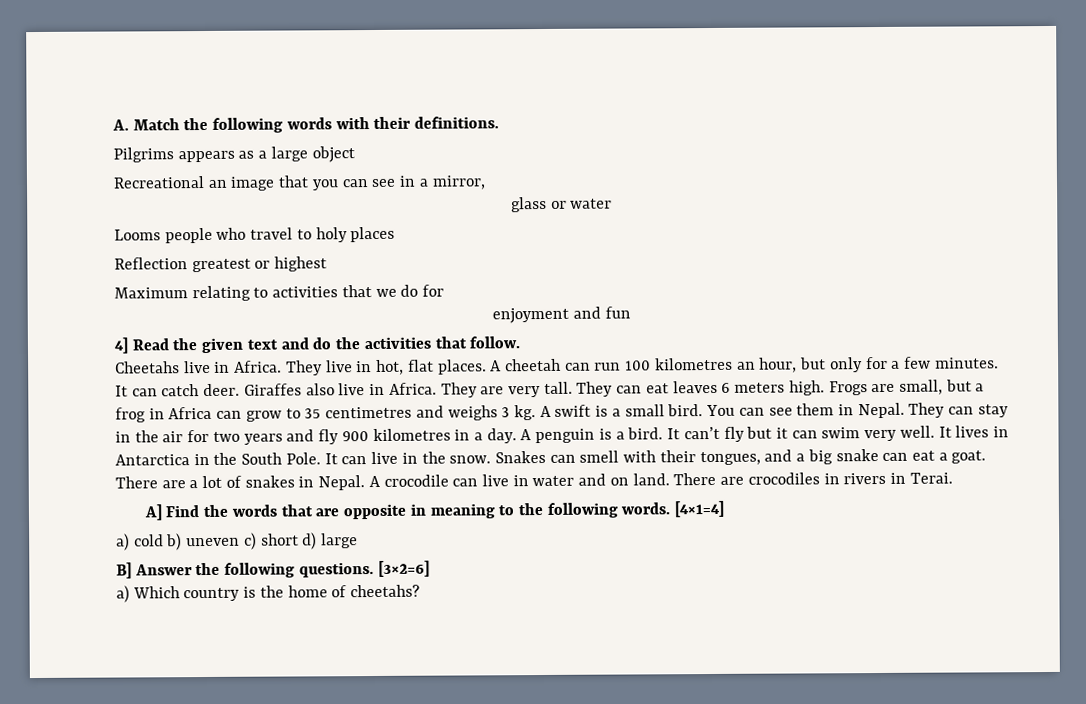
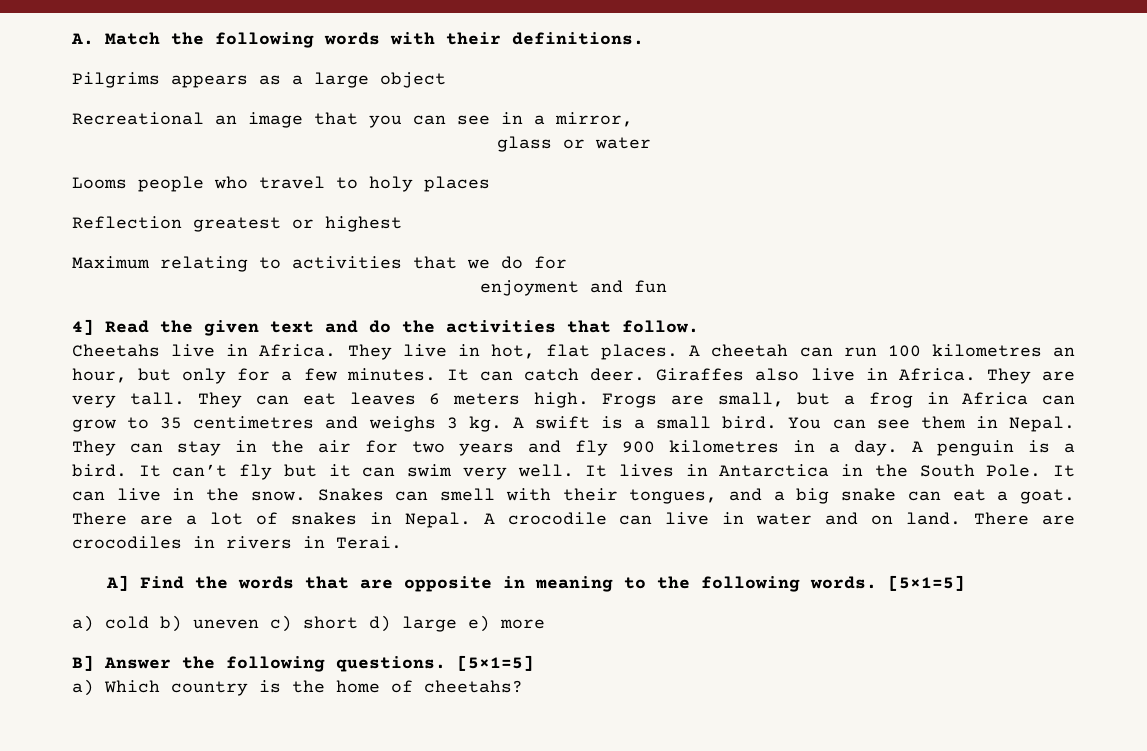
[674,500,725,518] [4×1=4] -> [887,575,965,591] [5×1=5]
(359, 541) none -> [468,615,545,632] e) more
[377,560,430,577] [3×2=6] -> [457,655,534,671] [5×1=5]

